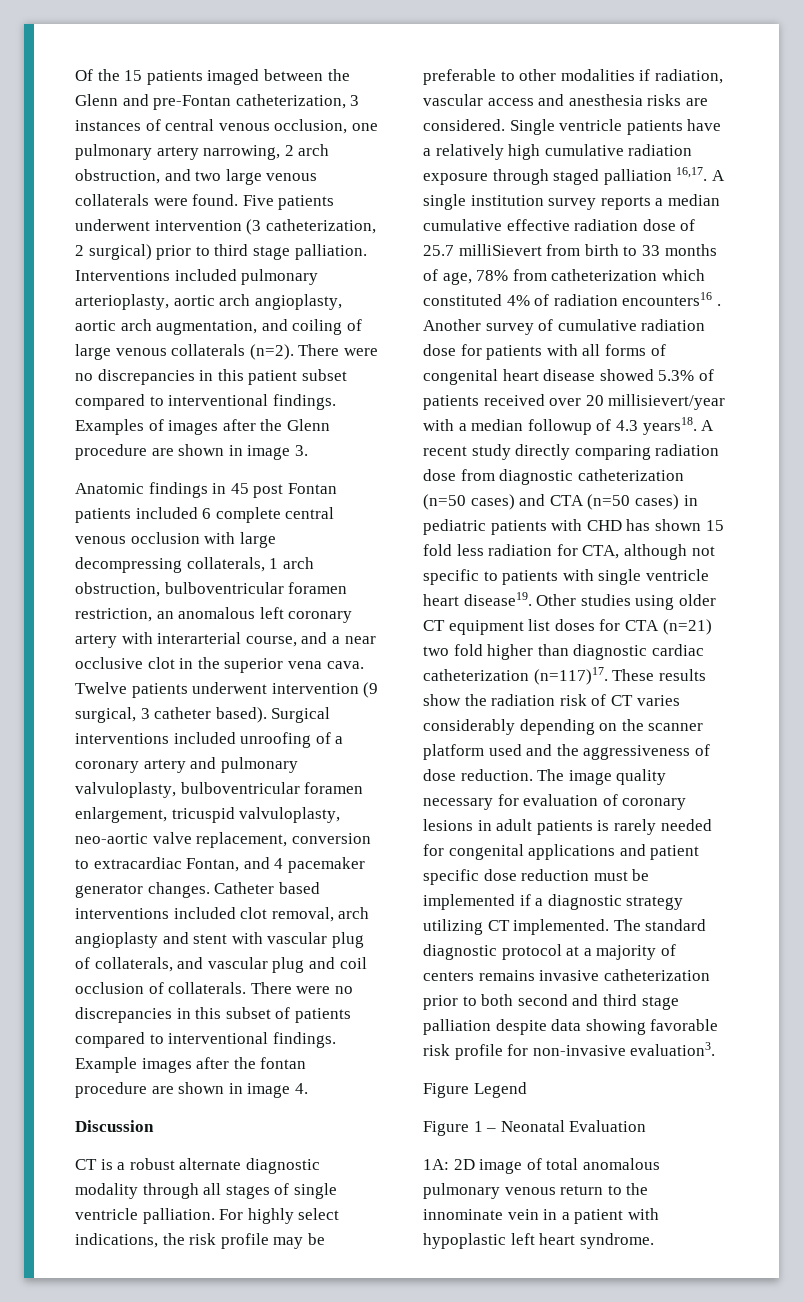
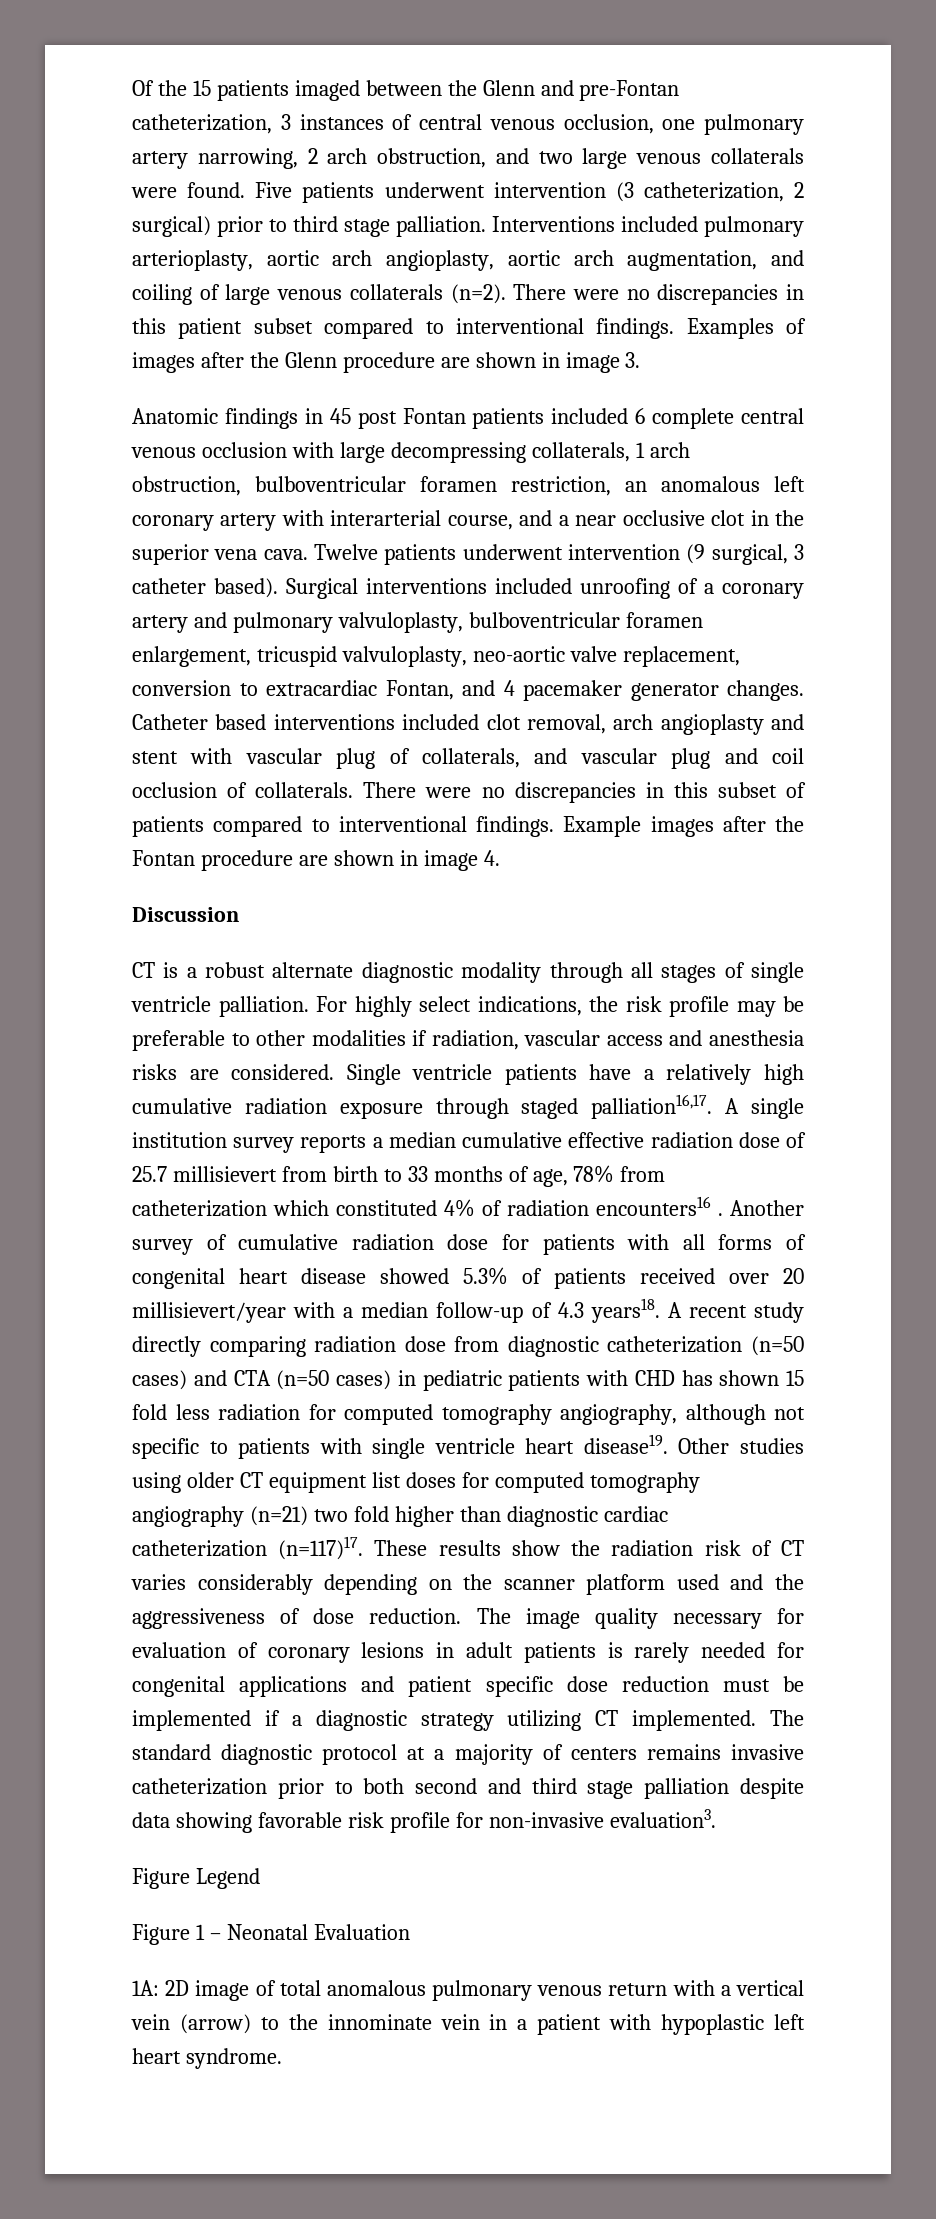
[260,1057,307,1069] fontan -> [132,850,195,866] Fontan
[603,167,708,185] palliation 16,17. -> [591,1094,713,1119] palliation16,17.
[458,244,542,256] milliSievert -> [172,1166,277,1182] millisievert
[527,419,592,435] followup -> [436,1302,524,1323] follow-up
[582,545,620,559] CTA, -> [344,1404,677,1425] computed tomography angiography,
[624,620,659,631] CTA -> [494,1472,700,1493] [132,1506,244,1527] computed tomography angiography
(604, 1190) none -> [672,1980,804,1996] [131,2014,251,2034] with a vertical vein (arrow)

